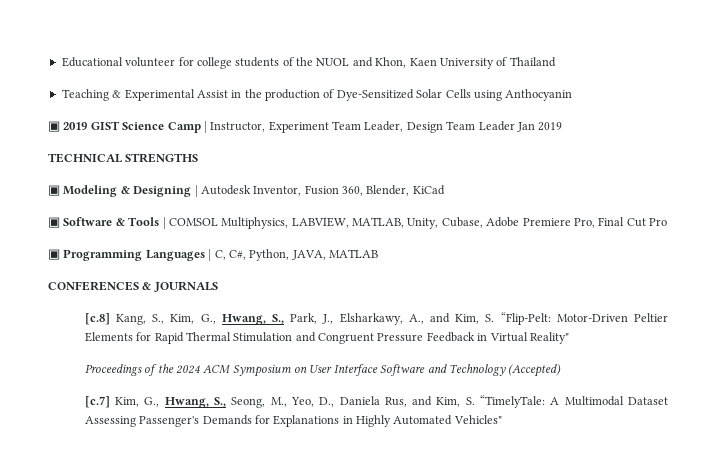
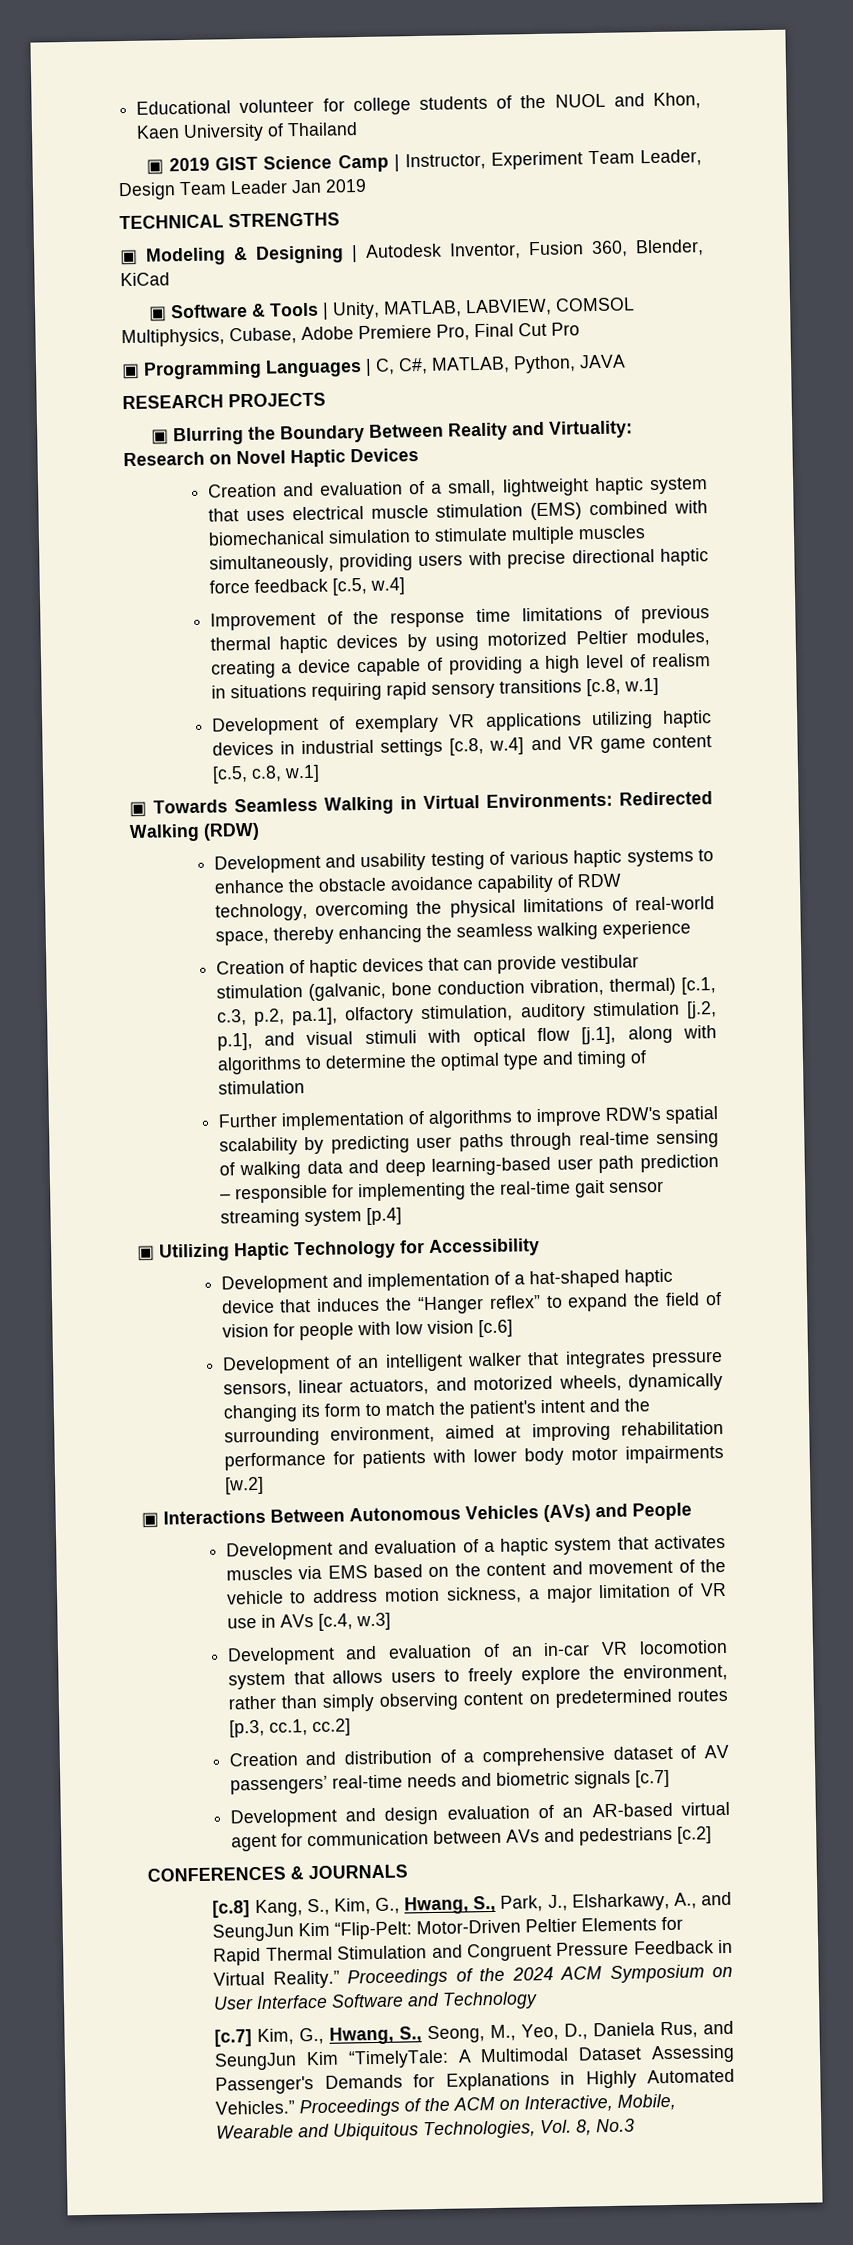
[61,89,573,101] // Teaching & Experimental Assist in the production of Dye-Sensitized Solar Cells using Anthocyanin -> (359, 129) none
[168,217,439,229] COMSOL Multiphysics, LABVIEW, MATLAB, Unity, -> [332,297,636,320] [121,328,225,348] Unity, MATLAB, LABVIEW, COMSOL Multiphysics,
[249,249,378,261] Python, JAVA, MATLAB -> [431,354,626,374] [122,392,326,410] [151,420,634,446] [123,448,419,468] [207,477,708,498] [207,500,709,522] [207,525,646,546] [208,548,709,574] [208,577,405,596] [209,605,710,631] [209,629,710,654] [210,653,712,679] [210,677,659,701] [211,710,712,736] [211,735,712,757] [211,764,320,784] [129,791,713,818] [129,822,260,843] [213,849,714,874] [213,873,621,894] [214,896,715,922] [214,920,691,946] [215,954,639,977] [215,977,716,1002] [216,1001,717,1026] [216,1025,717,1051] [216,1050,647,1075] [217,1080,305,1095] [217,1105,720,1131] [218,1130,719,1156] [218,1154,719,1180] [219,1179,664,1204] [219,1207,402,1228] [137,1238,540,1262] [220,1268,673,1294] [221,1291,723,1315] [221,1319,513,1341] [221,1350,723,1375] [222,1372,723,1398] [222,1398,650,1423] [223,1420,725,1447] [223,1444,725,1471] [224,1476,264,1495] [141,1502,692,1528] [225,1534,726,1561] [225,1558,726,1581] [225,1582,727,1605] [226,1612,391,1631] [226,1639,728,1666] [227,1663,728,1690] [227,1688,728,1712] [228,1718,351,1738] [228,1744,729,1767] [229,1769,670,1795] [229,1801,730,1828] [230,1826,712,1852] MATLAB, Python, JAVA // RESEARCH PROJECTS // ▣ Blurring the Boundary Between Reality and Virtuality: Research on Novel Haptic Devices // Creation and evaluation of a small, lightweight haptic system that uses electrical muscle stimulation (EMS) combined with biomechanical simulation to stimulate multiple muscles simultaneously, providing users with precise directional haptic force feedback [c.5, w.4] // Improvement of the response time limitations of previous thermal haptic devices by using motorized Peltier modules, creating a device capable of providing a high level of realism in situations requiring rapid sensory transitions [c.8, w.1] // Development of exemplary VR applications utilizing haptic devices in industrial settings [c.8, w.4] and VR game content [c.5, c.8, w.1] // ▣ Towards Seamless Walking in Virtual Environments: Redirected Walking (RDW) // Development and usability testing of various haptic systems to enhance the obstacle avoidance capability of RDW technology, overcoming the physical limitations of real-world space, thereby enhancing the seamless walking experience // Creation of haptic devices that can provide vestibular stimulation (galvanic, bone conduction vibration, thermal) [c.1, c.3, p.2, pa.1], olfactory stimulation, auditory stimulation [j.2, p.1], and visual stimuli with optical flow [j.1], along with algorithms to determine the optimal type and timing of stimulation // Further implementation of algorithms to improve RDW's spatial scalability by predicting user paths through real-time sensing of walking data and deep learning-based user path prediction – responsible for implementing the real-time gait sensor streaming system [p.4] // ▣ Utilizing Haptic Technology for Accessibility // Development and implementation of a hat-shaped haptic device that induces the “Hanger reflex” to expand the field of vision for people with low vision [c.6] // Development of an intelligent walker that integrates pressure sensors, linear actuators, and motorized wheels, dynamically changing its form to match the patient's intent and the surrounding environment, aimed at improving rehabilitation performance for patients with lower body motor impairments [w.2] // ▣ Interactions Between Autonomous Vehicles (AVs) and People // Development and evaluation of a haptic system that activates muscles via EMS based on the content and movement of the vehicle to address motion sickness, a major limitation of VR use in AVs [c.4, w.3] // Development and evaluation of an in-car VR locomotion system that allows users to freely explore the environment, rather than simply observing content on predetermined routes [p.3, cc.1, cc.2] // Creation and distribution of a comprehensive dataset of AV passengers’ real-time needs and biometric signals [c.7] // Development and design evaluation of an AR-based virtual agent for communication between AVs and pedestrians [c.2]
[455,314,495,324] Kim, S. -> [212,1922,331,1942] SeungJun Kim
[529,332,569,344] Reality" // -> [272,1970,340,1989] Reality.”
[508,364,562,377] (Accepted) -> (539, 2000) none
[436,397,475,407] Kim, S. -> [214,2051,340,2071] SeungJun Kim
[453,415,502,424] Vehicles" -> [215,2093,677,2118] [216,2118,636,2141] Vehicles.” Proceedings of the ACM on Interactive, Mobile, Wearable and Ubiquitous Technologies, Vol. 8, No.3

